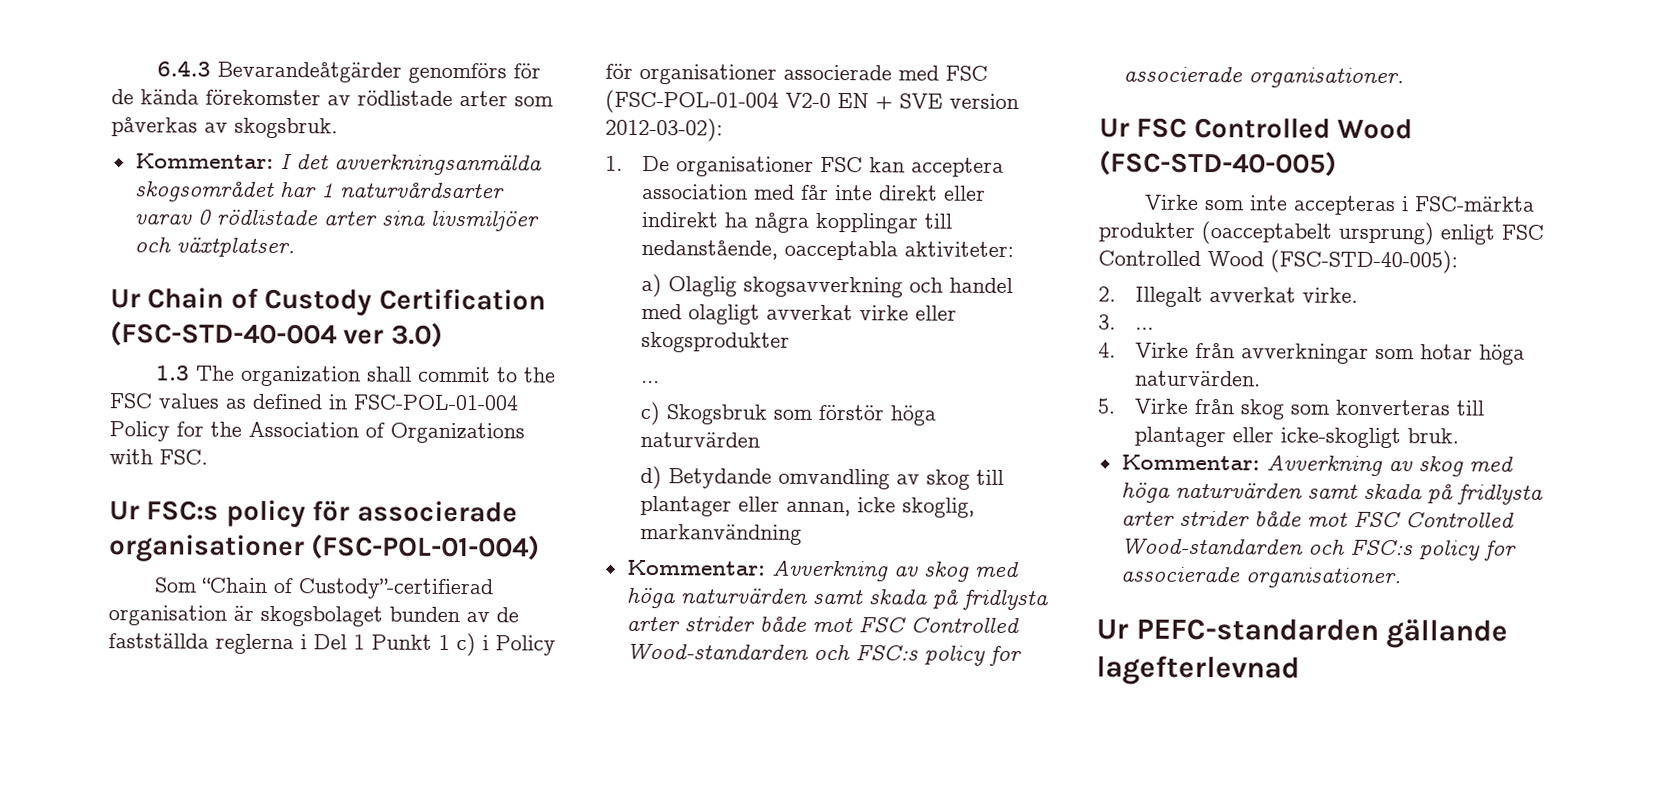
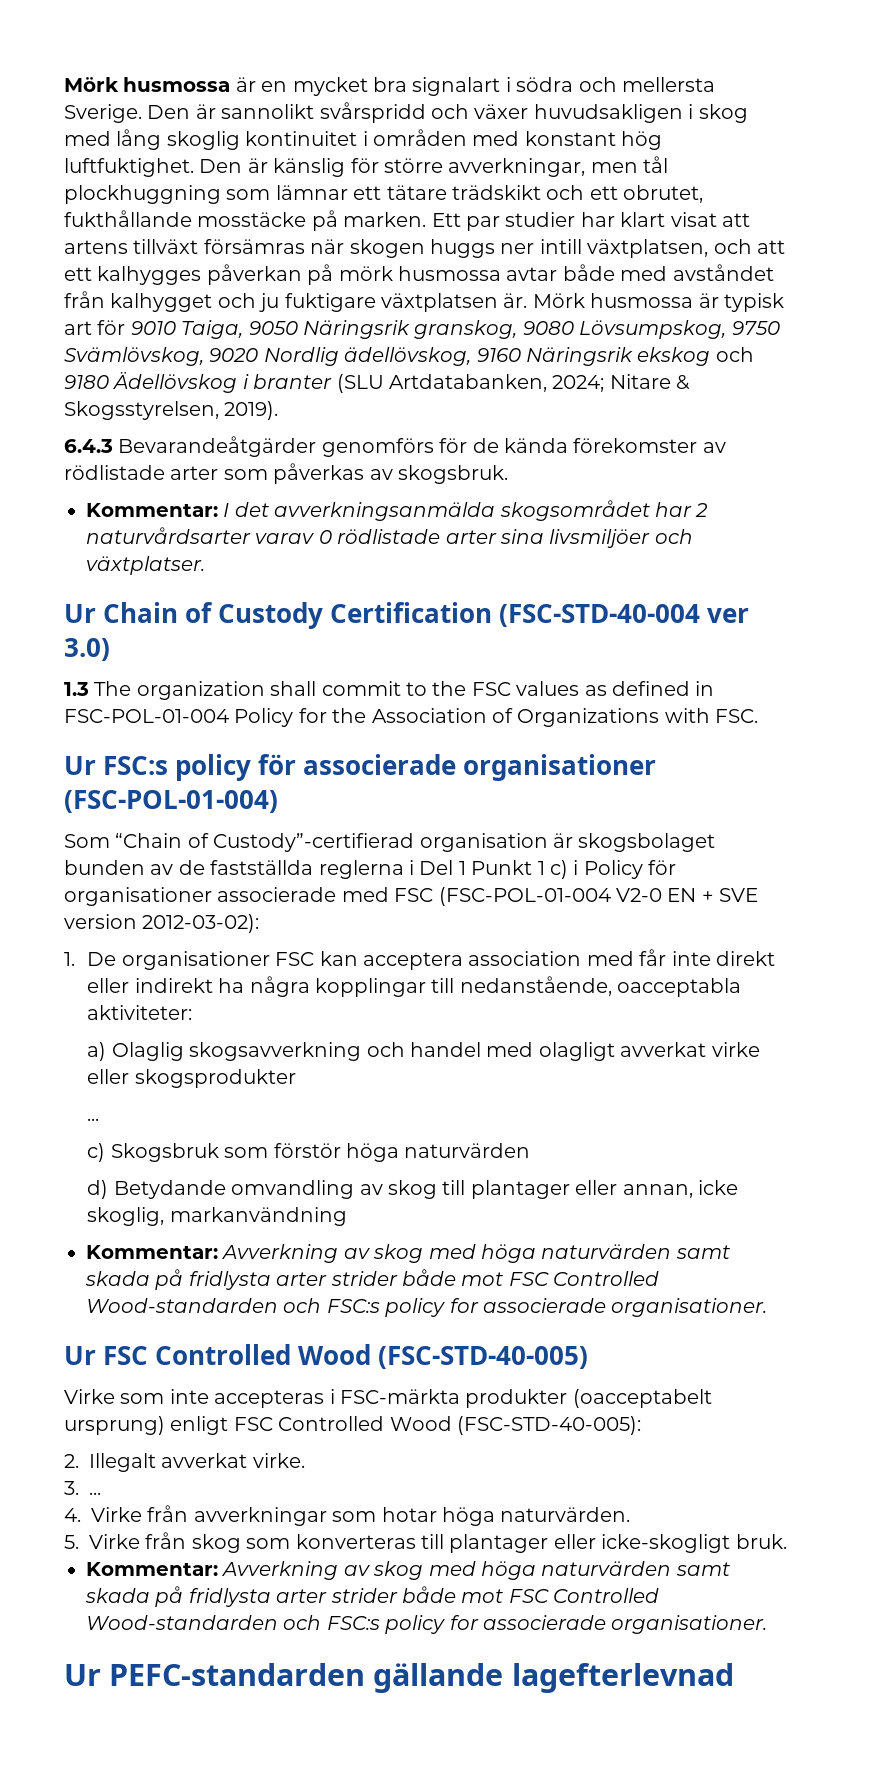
(157, 68) none -> [64,77,715,96] [64,102,748,123] [64,129,663,150] [64,156,669,177] [64,185,704,204] [64,210,750,231] [64,239,785,258] [64,264,774,285] [64,291,784,312] [64,320,780,339] [64,347,754,366] [64,372,691,393] [64,401,279,420] Mörk husmossa är en mycket bra signalart i södra och mellersta Sverige. Den är sannolikt svårspridd och växer huvudsakligen i skog med lång skoglig kontinuitet i områden med konstant hög luftfuktighet. Den är känslig för större avverkningar, men tål plockhuggning som lämnar ett tätare trädskikt och ett obrutet, fukthållande mosstäcke på marken. Ett par studier har klart visat att artens tillväxt försämras när skogen huggs ner intill växtplatsen, och att ett kalhygges påverkan på mörk husmossa avtar både med avståndet från kalhygget och ju fuktigare växtplatsen är. Mörk husmossa är typisk art för 9010 Taiga, 9050 Näringsrik granskog, 9080 Lövsumpskog, 9750 Svämlövskog, 9020 Nordlig ädellövskog, 9160 Näringsrik ekskog och 9180 Ädellövskog i branter (SLU Artdatabanken, 2024; Nitare & Skogsstyrelsen, 2019). //
[320,183,334,198] 1 -> [695,503,709,517] 2

